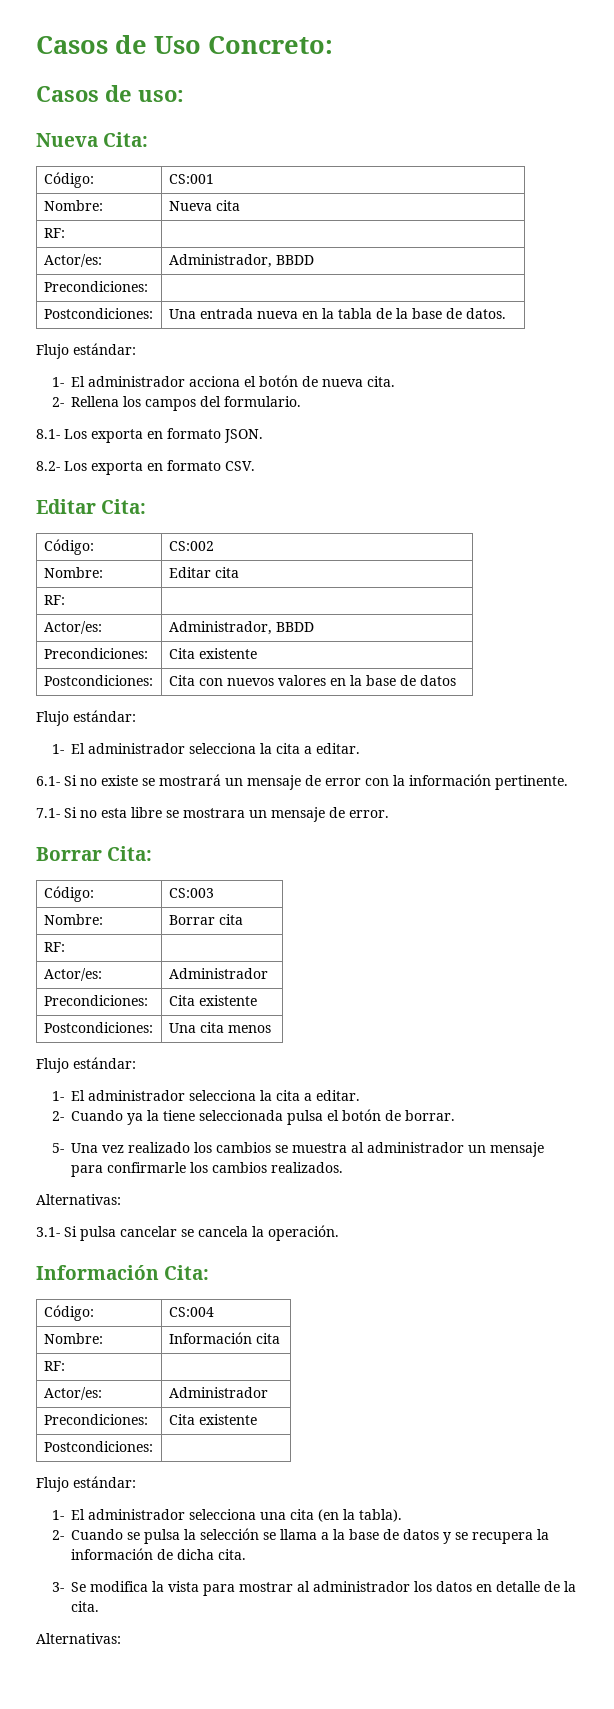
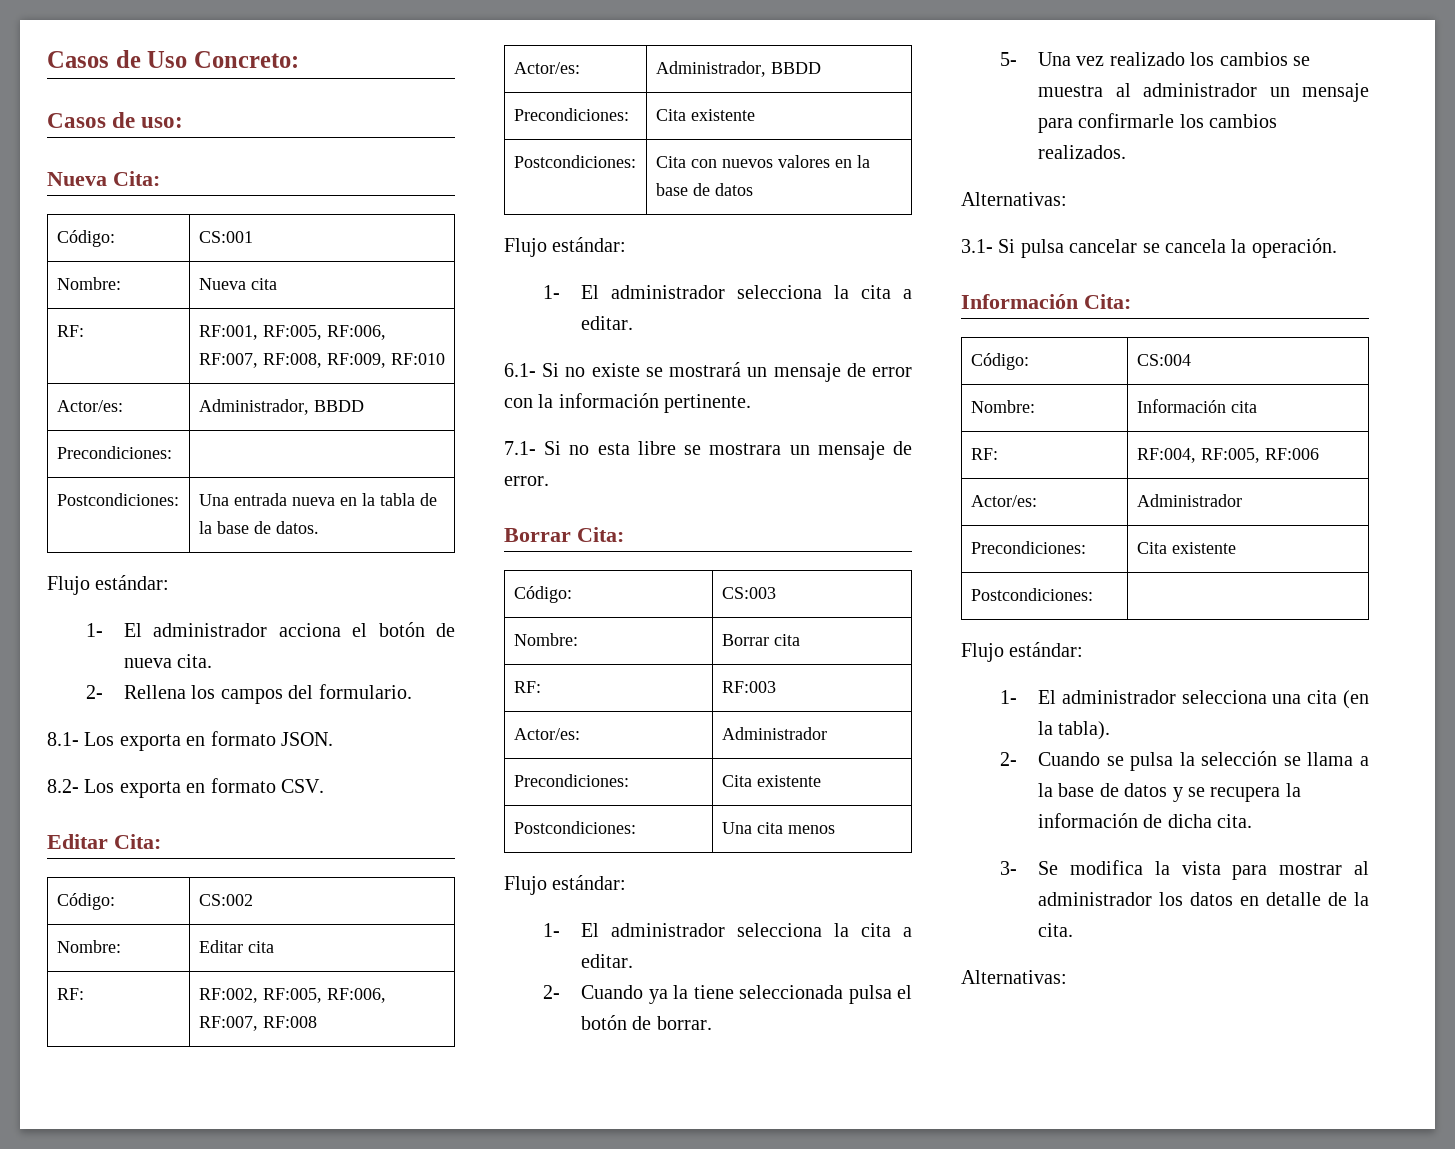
(65, 233) none -> [198,325,386,340] [198,353,445,368] RF:001, RF:005, RF:006, RF:007, RF:008, RF:009, RF:010
(65, 600) none -> [198,988,386,1003] [198,1016,317,1031] RF:002, RF:005, RF:006, RF:007, RF:008
(65, 947) none -> [721,681,776,693] RF:003
(65, 1366) none -> [1136,448,1319,463] RF:004, RF:005, RF:006

